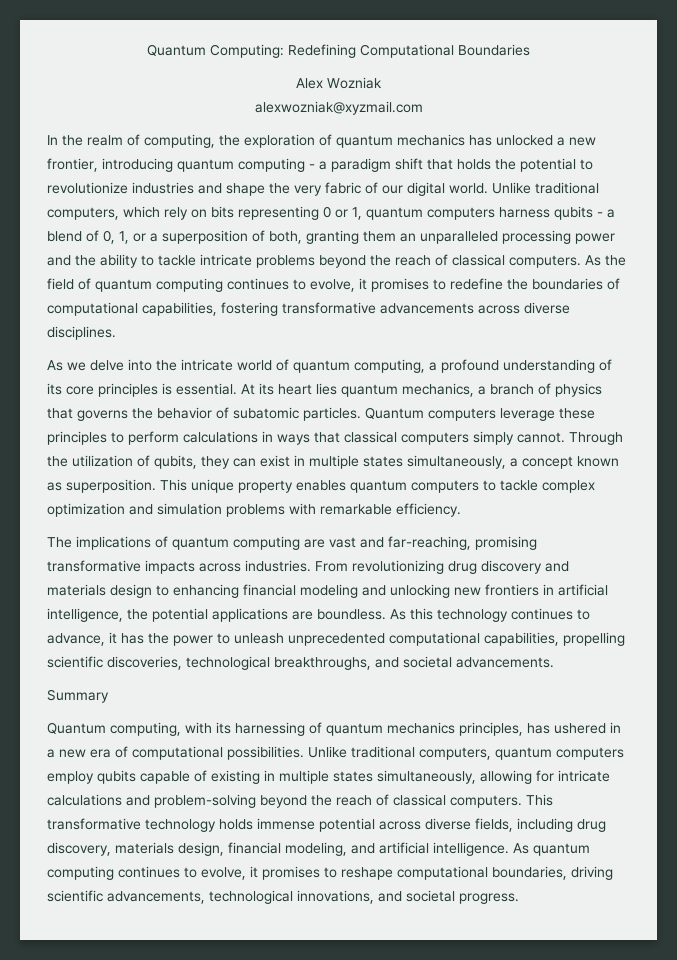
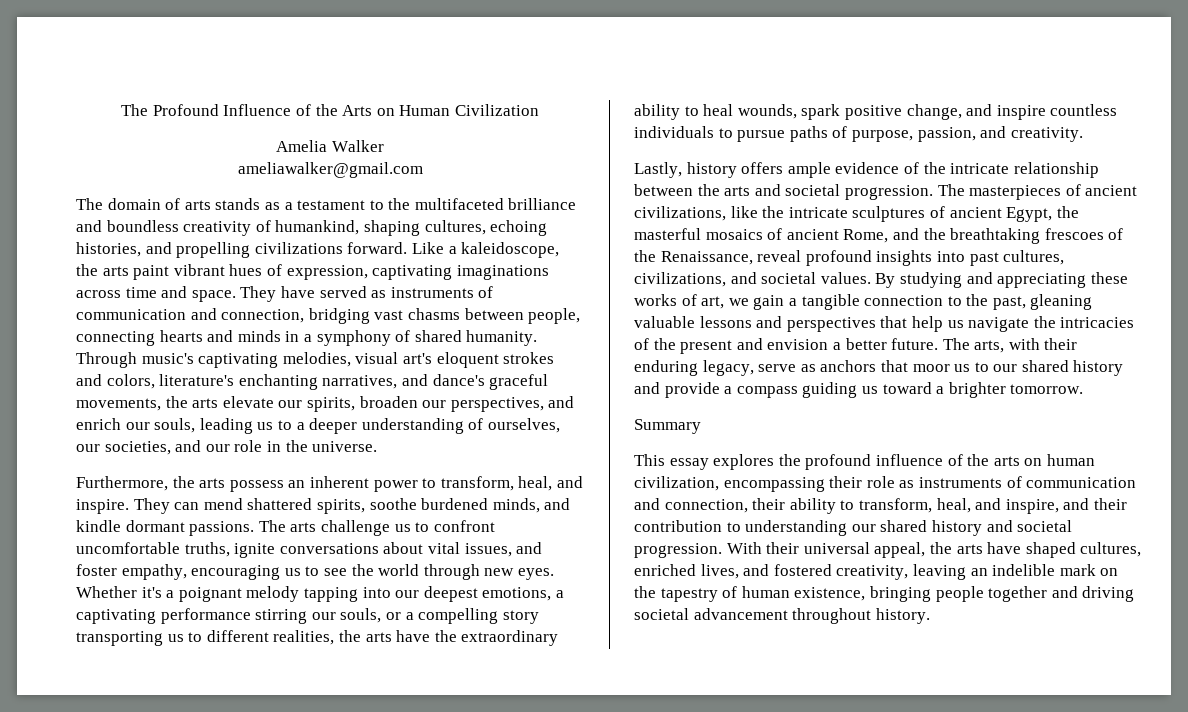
[147,44,530,58] [296,77,382,89] [254,101,423,115] [47,134,596,148] [47,158,593,172] [47,182,599,196] [47,206,615,220] [47,230,615,244] [47,254,626,268] [47,278,620,292] [47,302,570,316] [47,326,116,340] [47,359,612,373] [47,383,602,397] [47,407,595,421] [47,431,623,445] [47,455,619,469] [47,479,595,493] [47,503,461,517] [47,536,537,550] [47,560,569,574] [47,584,608,598] [47,608,590,622] [47,632,625,646] [47,656,554,670] [47,689,109,703] [47,722,621,736] [47,746,624,760] [47,770,610,784] [47,794,553,808] [47,818,606,832] [47,842,590,856] [47,866,613,880] [47,890,519,904] Quantum Computing: Redefining Computational Boundaries // Alex Wozniak // alexwozniak@xyzmail.com // In the realm of computing, the exploration of quantum mechanics has unlocked a new frontier, introducing quantum computing - a paradigm shift that holds the potential to revolutionize industries and shape the very fabric of our digital world. Unlike traditional computers, which rely on bits representing 0 or 1, quantum computers harness qubits - a blend of 0, 1, or a superposition of both, granting them an unparalleled processing power and the ability to tackle intricate problems beyond the reach of classical computers. As the field of quantum computing continues to evolve, it promises to redefine the boundaries of computational capabilities, fostering transformative advancements across diverse disciplines. // As we delve into the intricate world of quantum computing, a profound understanding of its core principles is essential. At its heart lies quantum mechanics, a branch of physics that governs the behavior of subatomic particles. Quantum computers leverage these principles to perform calculations in ways that classical computers simply cannot. Through the utilization of qubits, they can exist in multiple states simultaneously, a concept known as superposition. This unique property enables quantum computers to tackle complex optimization and simulation problems with remarkable efficiency. // The implications of quantum computing are vast and far-reaching, promising transformative impacts across industries. From revolutionizing drug discovery and materials design to enhancing financial modeling and unlocking new frontiers in artificial intelligence, the potential applications are boundless. As this technology continues to advance, it has the power to unleash unprecedented computational capabilities, propelling scientific discoveries, technological breakthroughs, and societal advancements. // Summary // Quantum computing, with its harnessing of quantum mechanics principles, has ushered in a new era of computational possibilities. Unlike traditional computers, quantum computers employ qubits capable of existing in multiple states simultaneously, allowing for intricate calculations and problem-solving beyond the reach of classical computers. This transformative technology holds immense potential across diverse fields, including drug discovery, materials design, financial modeling, and artificial intelligence. As quantum computing continues to evolve, it promises to reshape computational boundaries, driving scientific advancements, technological innovations, and societal progress. -> [121,104,539,116] [276,140,384,152] [237,162,423,178] [76,198,577,210] [76,220,548,236] [76,242,560,258] [76,264,549,280] [76,286,494,302] [76,308,581,324] [76,330,538,346] [76,352,555,368] [76,374,549,390] [76,396,575,412] [76,418,560,434] [76,440,378,455] [76,476,583,492] [76,498,571,514] [76,520,495,536] [76,542,543,558] [76,564,554,580] [76,586,564,602] [76,608,539,624] [76,630,559,646] [634,104,1118,120] [634,126,1083,142] [634,162,1099,178] [634,184,1138,200] [634,206,1079,222] [634,228,1124,244] [634,250,1065,266] [634,272,1128,288] [634,294,1093,310] [634,316,1135,332] [634,338,1078,354] [634,360,1124,376] [634,382,1084,398] [634,419,701,434] [634,454,1095,470] [634,476,1137,492] [634,498,1127,514] [634,520,1073,536] [634,542,1142,558] [634,564,1119,580] [634,586,1135,602] [634,608,930,624] The Profound Influence of the Arts on Human Civilization // Amelia Walker // ameliawalker@gmail.com // The domain of arts stands as a testament to the multifaceted brilliance and boundless creativity of humankind, shaping cultures, echoing histories, and propelling civilizations forward. Like a kaleidoscope, the arts paint vibrant hues of expression, captivating imaginations across time and space. They have served as instruments of communication and connection, bridging vast chasms between people, connecting hearts and minds in a symphony of shared humanity. Through music's captivating melodies, visual art's eloquent strokes and colors, literature's enchanting narratives, and dance's graceful movements, the arts elevate our spirits, broaden our perspectives, and enrich our souls, leading us to a deeper understanding of ourselves, our societies, and our role in the universe. // Furthermore, the arts possess an inherent power to transform, heal, and inspire. They can mend shattered spirits, soothe burdened minds, and kindle dormant passions. The arts challenge us to confront uncomfortable truths, ignite conversations about vital issues, and foster empathy, encouraging us to see the world through new eyes. Whether it's a poignant melody tapping into our deepest emotions, a captivating performance stirring our souls, or a compelling story transporting us to different realities, the arts have the extraordinary ability to heal wounds, spark positive change, and inspire countless individuals to pursue paths of purpose, passion, and creativity. // Lastly, history offers ample evidence of the intricate relationship between the arts and societal progression. The masterpieces of ancient civilizations, like the intricate sculptures of ancient Egypt, the masterful mosaics of ancient Rome, and the breathtaking frescoes of the Renaissance, reveal profound insights into past cultures, civilizations, and societal values. By studying and appreciating these works of art, we gain a tangible connection to the past, gleaning valuable lessons and perspectives that help us navigate the intricacies of the present and envision a better future. The arts, with their enduring legacy, serve as anchors that moor us to our shared history and provide a compass guiding us toward a brighter tomorrow. // Summary // This essay explores the profound influence of the arts on human civilization, encompassing their role as instruments of communication and connection, their ability to transform, heal, and inspire, and their contribution to understanding our shared history and societal progression. With their universal appeal, the arts have shaped cultures, enriched lives, and fostered creativity, leaving an indelible mark on the tapestry of human existence, bringing people together and driving societal advancement throughout history.

